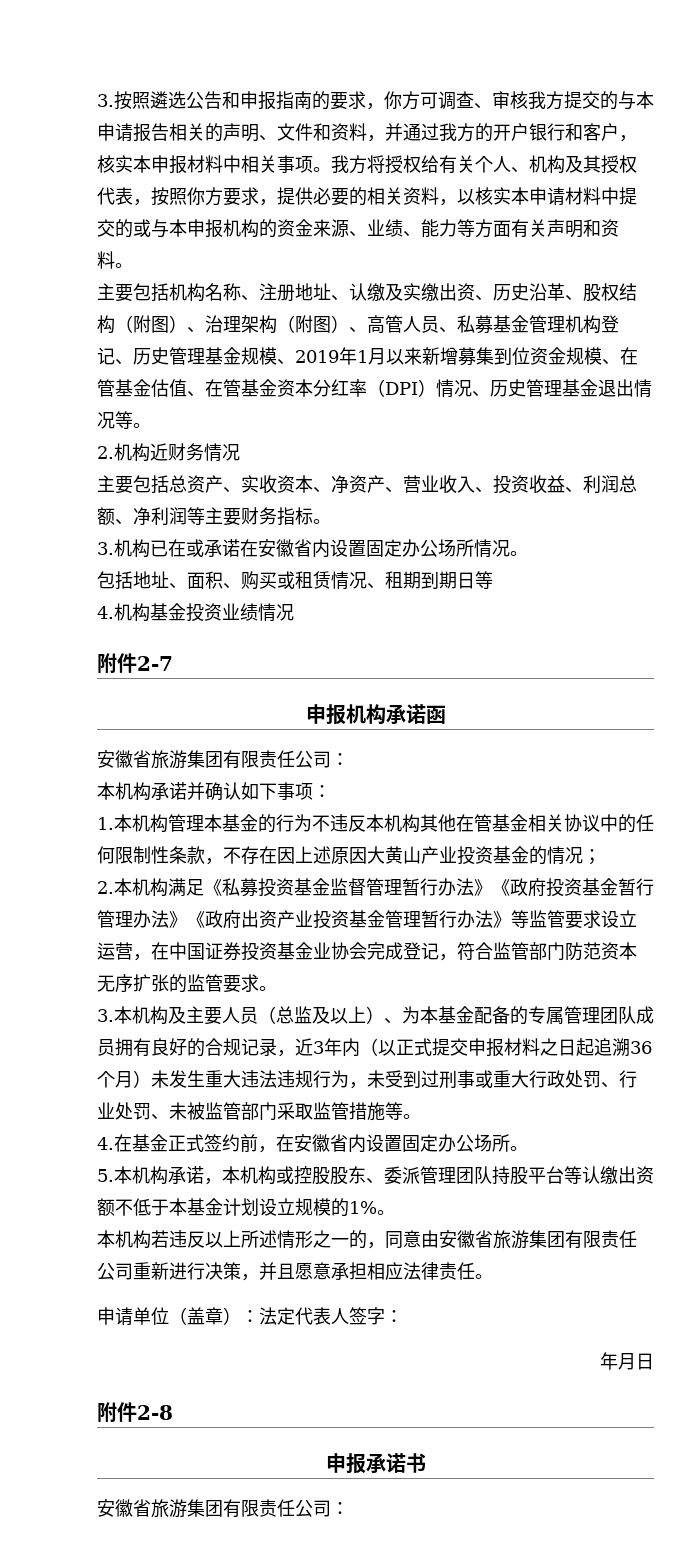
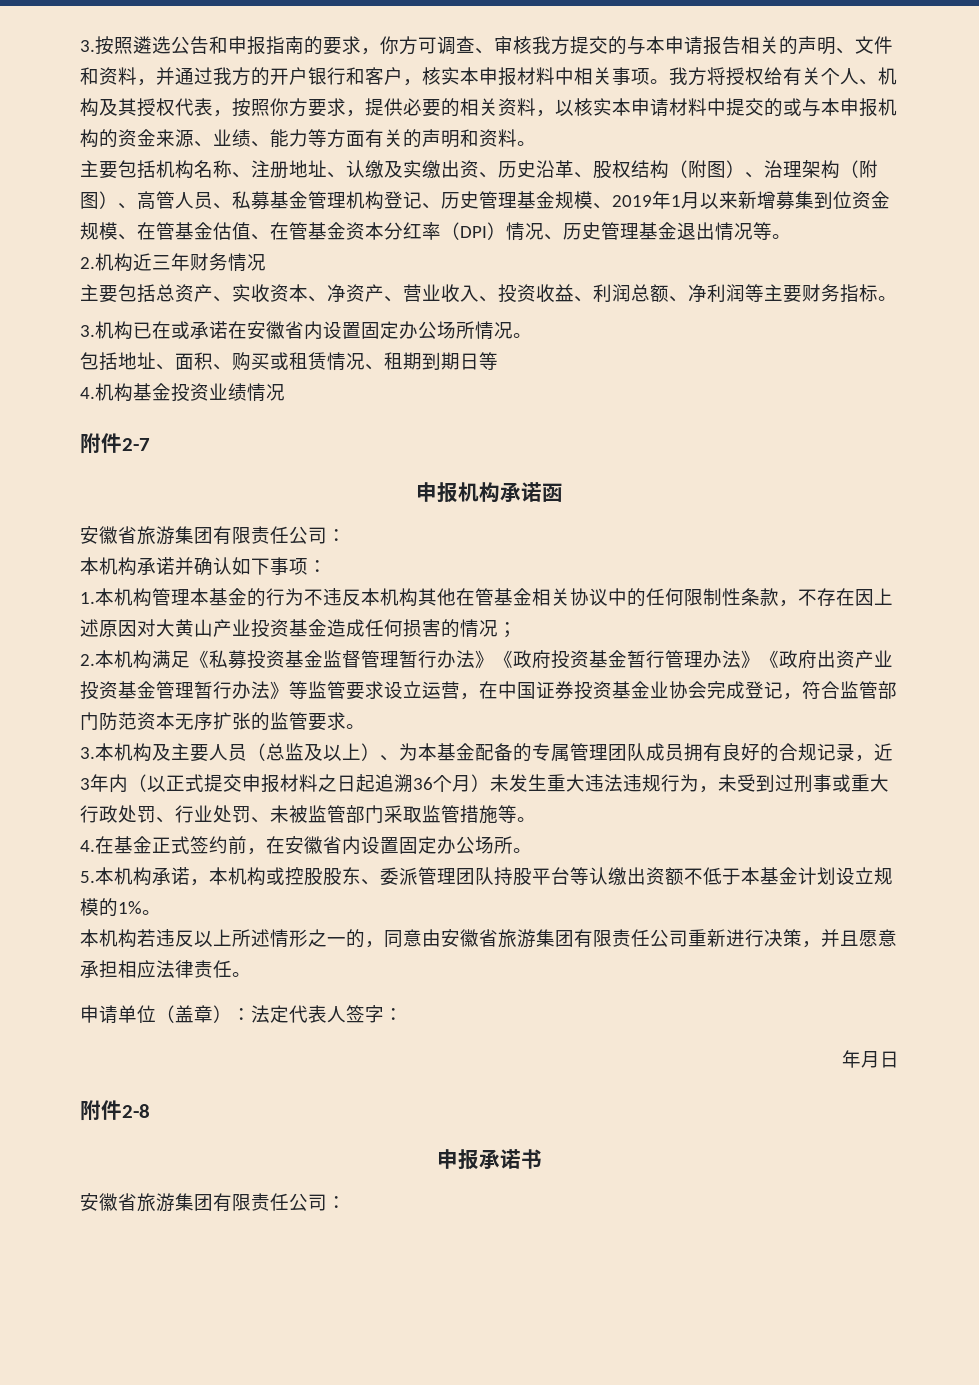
(547, 228) none -> [403,129,422,148] 的
(168, 452) none -> [152,253,190,271] 三年
(367, 855) none -> [137,619,156,637] 对
(529, 855) none -> [327,619,441,637] 造成任何损害

